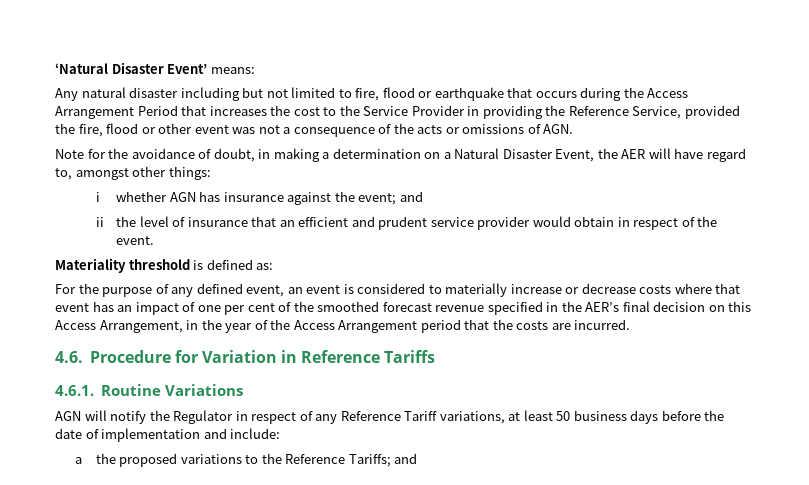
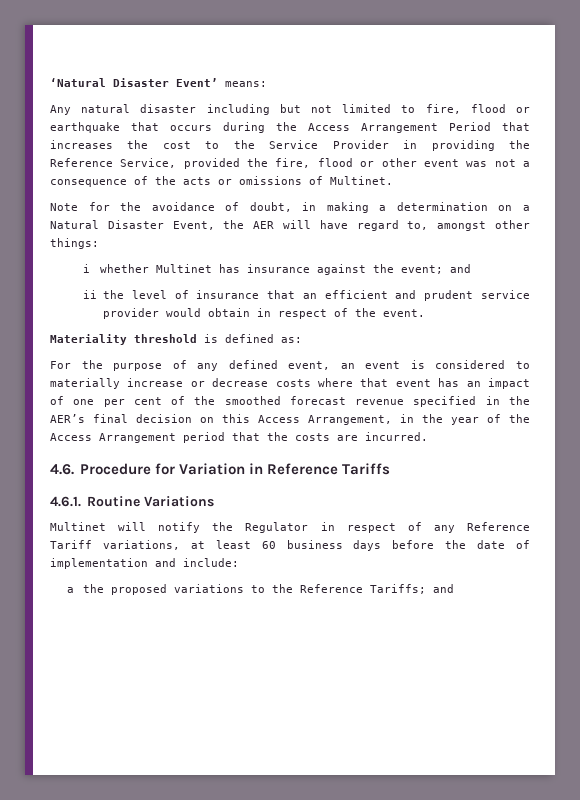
[543,124,574,134] AGN. -> [330,176,393,185] Multinet.
[169,192,196,202] AGN -> [156,264,213,273] Multinet
[55,411,81,421] AGN -> [50,522,106,531] Multinet
[556,411,571,421] 50 -> [261,541,276,549] 60

